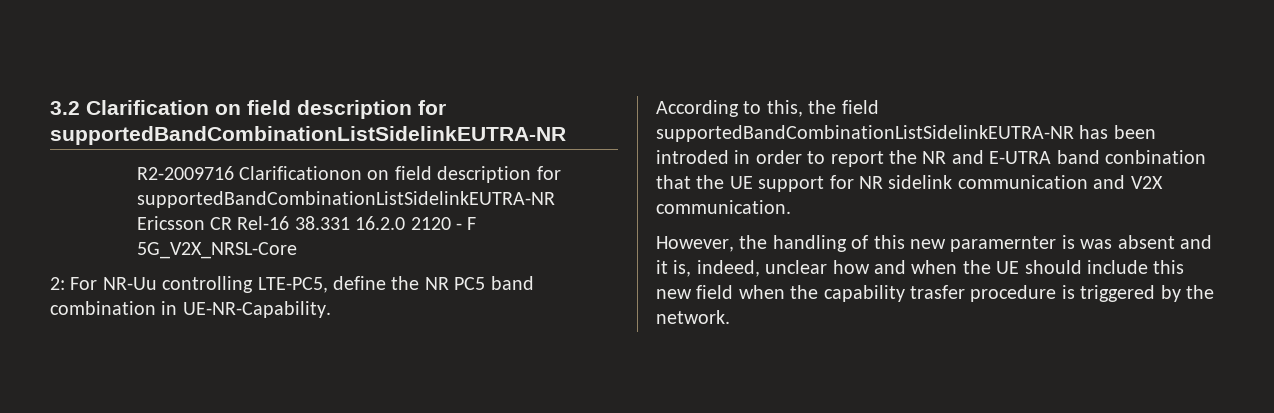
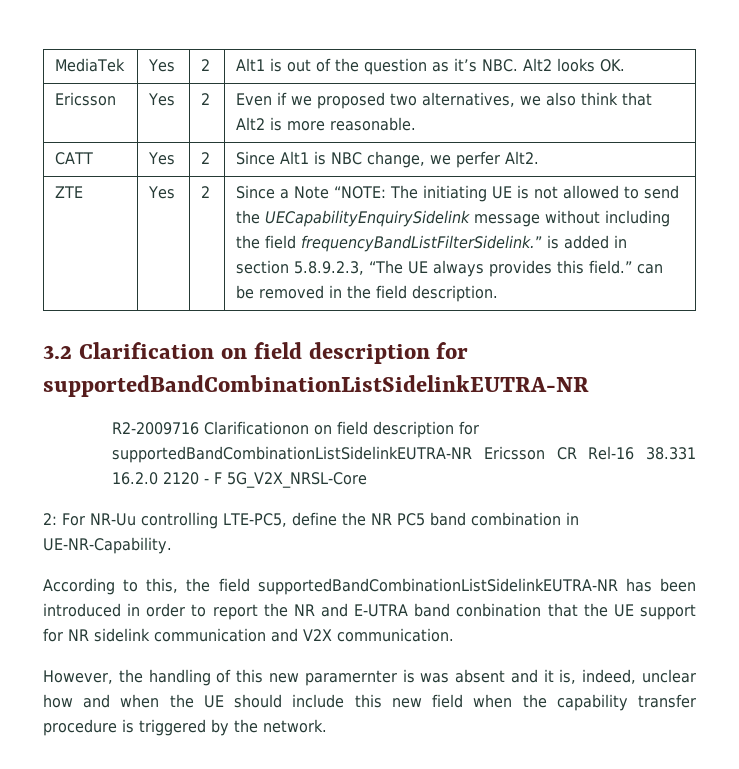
(50, 108) none -> [55,58,126,72] [148,59,176,72] [201,59,211,71] [236,58,626,75] [55,92,117,106] [148,93,176,106] [201,93,211,105] [236,92,653,109] [236,117,417,131] [55,152,94,165] [148,152,176,165] [201,152,211,164] [236,151,540,168] [55,186,84,198] [148,186,176,199] [201,186,211,198] [236,185,680,202] [236,210,671,227] [236,235,628,252] [236,260,664,277] [236,285,499,302] MediaTek | Yes | 2 | Alt1 is out of the question as it’s NBC. Alt2 looks OK. // Ericsson | Yes | 2 | Even if we proposed two alternatives, we also think that Alt2 is more reasonable. // CATT | Yes | 2 | Since Alt1 is NBC change, we perfer Alt2. // ZTE | Yes | 2 | Since a Note “NOTE: The initiating UE is not allowed to send the UECapabilityEnquirySidelink message without including the field frequencyBandListFilterSidelink.” is added in section 5.8.9.2.3, “The UE always provides this field.” can be removed in the field description. //
[656,150,729,164] introded -> [43,603,121,617] introduced
[910,285,965,299] trasfer -> [638,694,696,708] transfer

